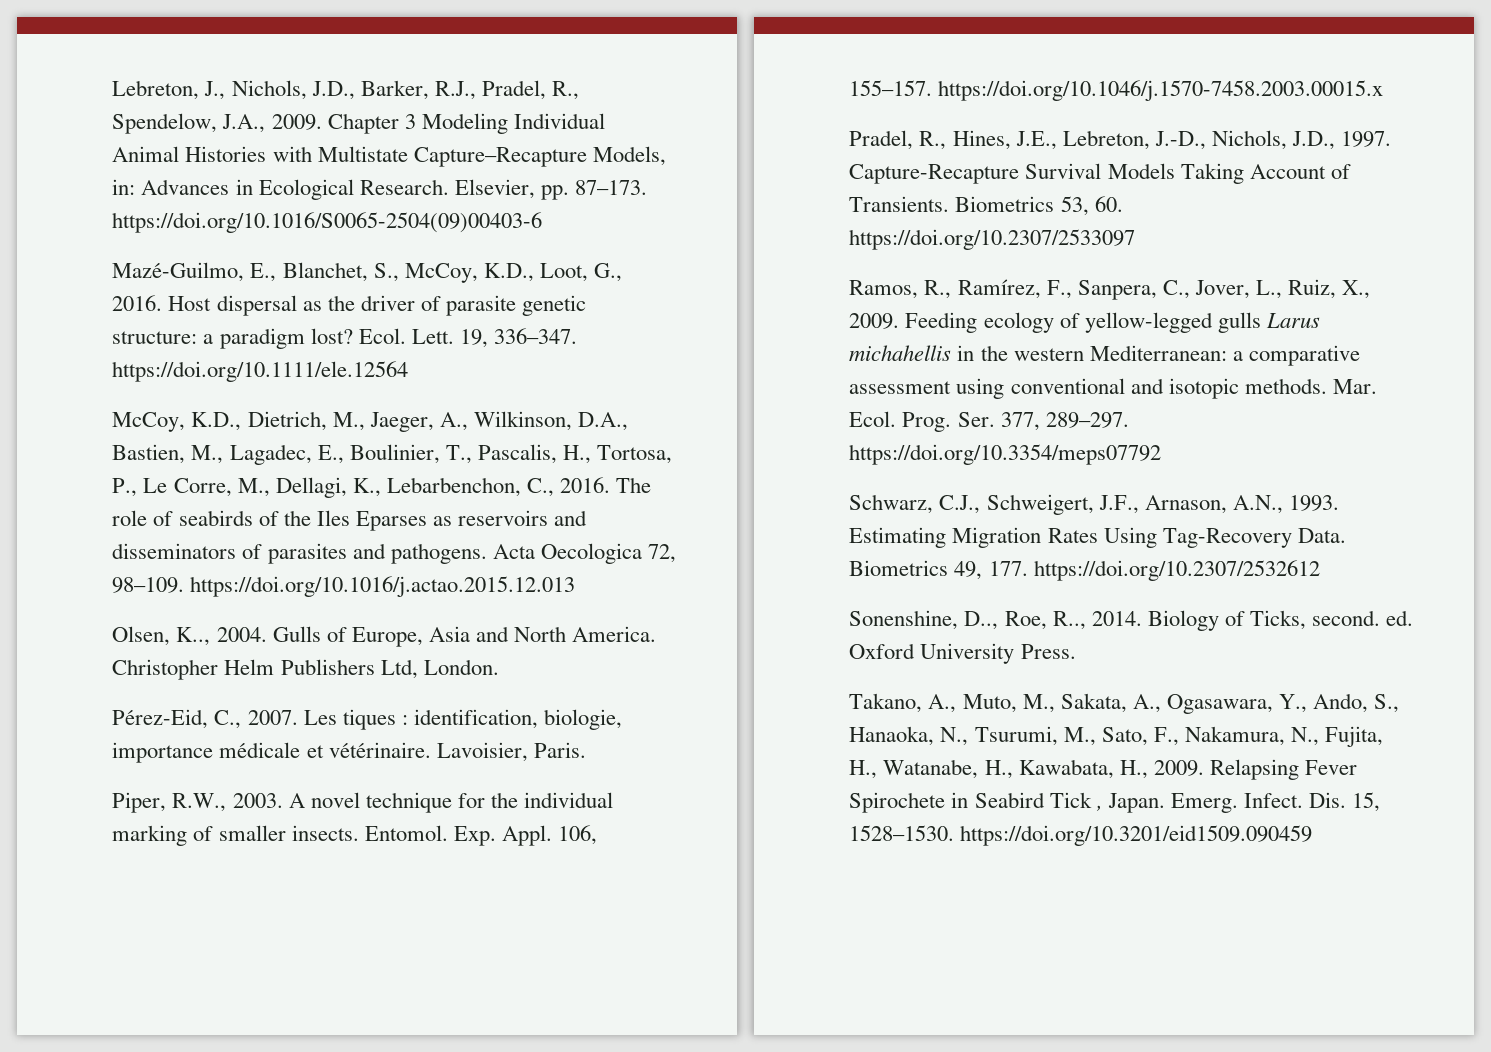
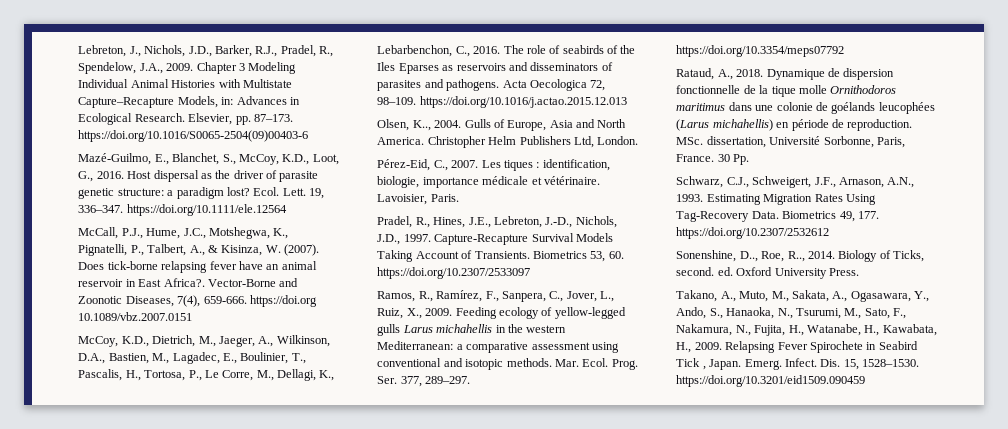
(409, 371) none -> [78,227,289,239] [78,244,320,256] [78,261,317,273] [78,278,299,287] [78,295,317,307] [78,312,193,321] // McCall, P.J., Hume, J.C., Motshegwa, K., Pignatelli, P., Talbert, A., & Kisinza, W. (2007). Does tick-borne relapsing fever have an animal reservoir in East Africa?. Vector-Borne and Zoonotic Diseases, 7(4), 659-666. https://doi.org 10.1089/vbz.2007.0151
[112,792,613,813] [112,825,597,846] [849,80,1384,101] // Piper, R.W., 2003. A novel technique for the individual marking of smaller insects. Entomol. Exp. Appl. 106, 155–157. https://doi.org/10.1046/j.1570-7458.2003.00015.x -> (459, 198) none
(1162, 454) none -> [676,68,895,80] [676,85,897,97] [676,102,935,114] [676,119,913,131] [676,136,905,148] [676,154,750,165] // Rataud, A., 2018. Dynamique de dispersion fonctionnelle de la tique molle Ornithodoros maritimus dans une colonie de goélands leucophées (Larus michahellis) en période de reproduction. MSc. dissertation, Université Sorbonne, Paris, France. 30 Pp.

